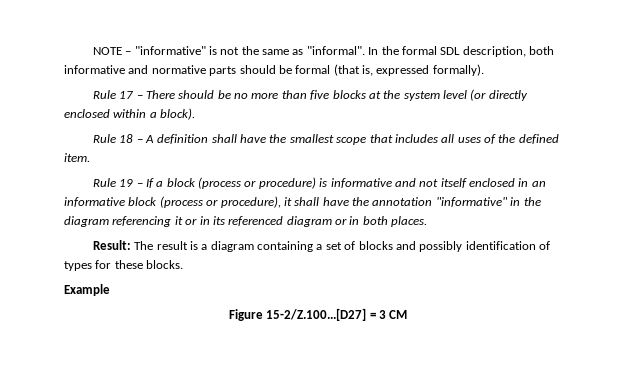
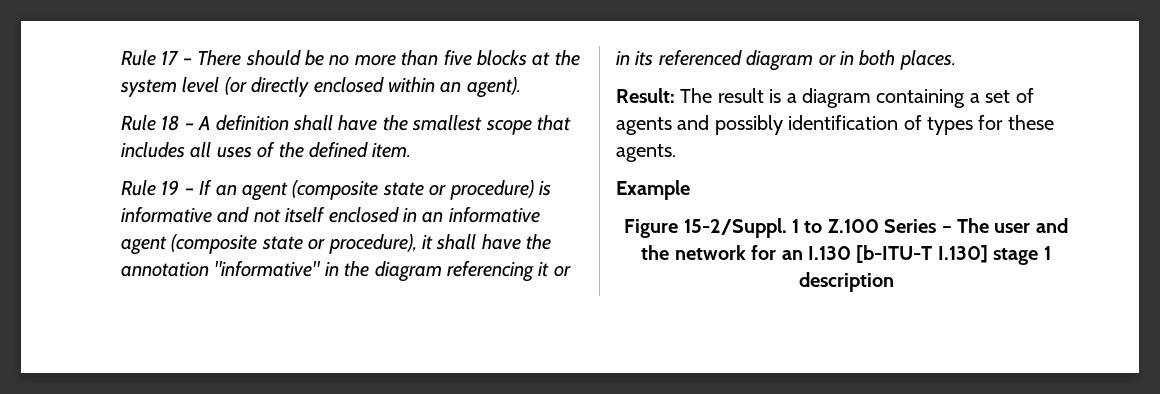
[92,46,555,57] [64,64,484,76] NOTE – "informative" is not the same as "informal". In the formal SDL description, both informative and normative parts should be formal (that is, expressed formally). // -> (121, 58) none
[149,108,196,120] a block). -> [440,77,521,98] an agent).
[156,177,242,189] a block (process -> [215,180,424,201] an agent (composite state
[128,196,203,208] block (process -> [121,234,303,255] agent (composite state
[358,241,393,250] blocks -> [616,117,672,135] agents
[146,260,184,269] blocks. -> [616,144,676,162] agents.
[266,308,408,321] 15-2/Z.100...[D27] = 3 CM -> [683,218,1068,238] [641,245,1051,265] [798,272,894,292] 15-2/Suppl. 1 to Z.100 Series – The user and the network for an I.130 [b-ITU-T I.130] stage 1 description

